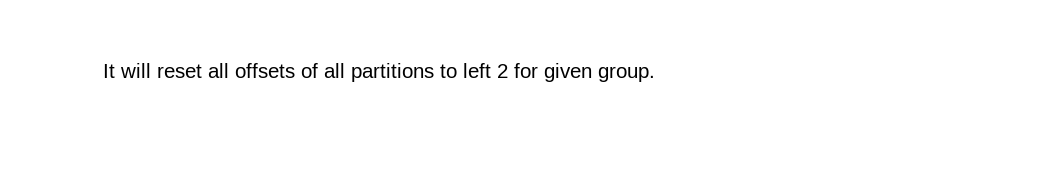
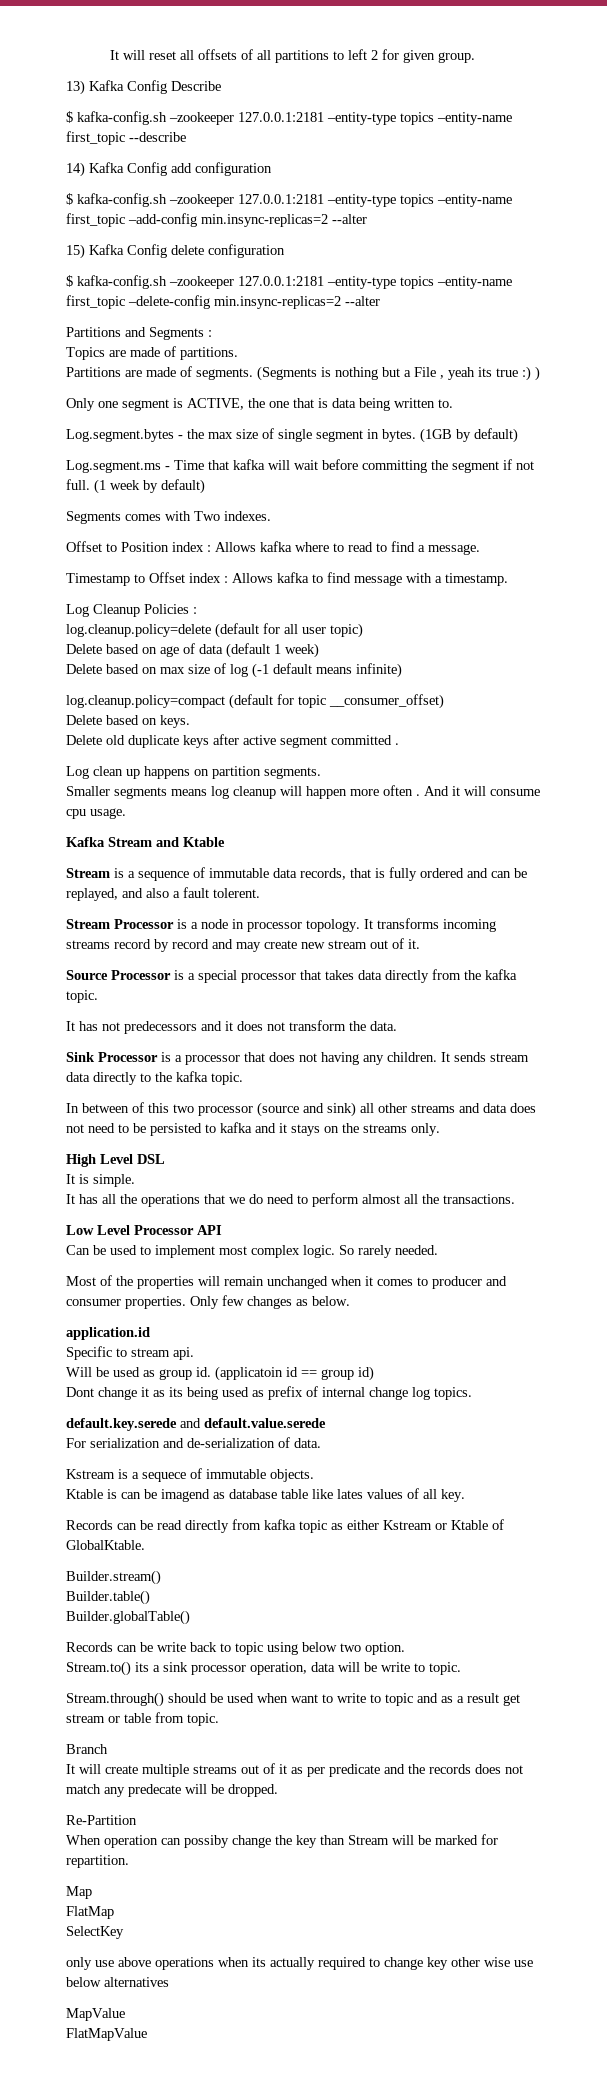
(655, 74) none -> [66,80,221,95] [66,111,512,125] [66,131,186,145] [66,162,272,177] [66,193,512,207] [66,213,367,227] [66,244,285,259] [66,275,512,289] [66,295,380,309] [66,327,212,340] [66,346,238,360] [66,366,540,381] [66,398,453,411] [66,428,518,443] [66,459,534,473] [66,479,205,494] [66,511,271,524] [66,541,480,555] [66,572,508,586] [66,604,197,617] [66,623,363,638] [66,643,319,658] [66,663,402,678] [66,694,444,709] [66,715,190,728] [66,734,399,748] [66,766,321,779] [66,785,540,799] [66,808,126,819] [66,837,225,847] [66,867,527,881] [66,887,260,901] [66,918,496,932] [66,938,420,952] [66,969,517,983] [66,990,98,1003] [66,1020,397,1034] [66,1052,529,1065] [66,1071,243,1085] [66,1102,536,1117] [66,1122,440,1136] [66,1154,165,1167] [66,1174,135,1187] [66,1193,515,1207] [66,1225,222,1235] [66,1245,438,1258] [66,1275,507,1289] [66,1295,350,1309] [66,1327,150,1340] [66,1346,194,1360] [66,1366,374,1381] [66,1386,472,1400] [66,1418,326,1431] [66,1437,321,1448] [66,1468,314,1482] [66,1488,465,1502] [66,1519,504,1533] [66,1540,145,1550] [66,1570,161,1585] [66,1590,150,1605] [66,1610,190,1625] [66,1642,405,1655] [66,1661,461,1676] [66,1692,520,1707] [66,1712,219,1726] [66,1744,108,1754] [66,1763,523,1777] [66,1784,278,1797] [66,1815,137,1825] [66,1834,498,1848] [66,1855,129,1868] [66,1886,92,1899] [66,1906,114,1919] [66,1926,124,1939] [66,1957,533,1970] [66,1977,169,1987] [66,2008,125,2021] [66,2028,147,2041] // 13) Kafka Config Describe // $ kafka-config.sh –zookeeper 127.0.0.1:2181 –entity-type topics –entity-name first_topic --describe // 14) Kafka Config add configuration // $ kafka-config.sh –zookeeper 127.0.0.1:2181 –entity-type topics –entity-name first_topic –add-config min.insync-replicas=2 --alter // 15) Kafka Config delete configuration // $ kafka-config.sh –zookeeper 127.0.0.1:2181 –entity-type topics –entity-name first_topic –delete-config min.insync-replicas=2 --alter // Partitions and Segments : // Topics are made of partitions. // Partitions are made of segments. (Segments is nothing but a File , yeah its true :) ) // Only one segment is ACTIVE, the one that is data being written to. // Log.segment.bytes - the max size of single segment in bytes. (1GB by default) // Log.segment.ms - Time that kafka will wait before committing the segment if not full. (1 week by default) // Segments comes with Two indexes. // Offset to Position index : Allows kafka where to read to find a message. // Timestamp to Offset index : Allows kafka to find message with a timestamp. // Log Cleanup Policies : // log.cleanup.policy=delete (default for all user topic) // Delete based on age of data (default 1 week) // Delete based on max size of log (-1 default means infinite) // log.cleanup.policy=compact (default for topic __consumer_offset) // Delete based on keys. // Delete old duplicate keys after active segment committed . // Log clean up happens on partition segments. // Smaller segments means log cleanup will happen more often . And it will consume cpu usage. // Kafka Stream and Ktable // Stream is a sequence of immutable data records, that is fully ordered and can be replayed, and also a fault tolerent. // Stream Processor is a node in processor topology. It transforms incoming streams record by record and may create new stream out of it. // Source Processor is a special processor that takes data directly from the kafka topic. // It has not predecessors and it does not transform the data. // Sink Processor is a processor that does not having any children. It sends stream data directly to the kafka topic. // In between of this two processor (source and sink) all other streams and data does not need to be persisted to kafka and it stays on the streams only. // High Level DSL // It is simple. // It has all the operations that we do need to perform almost all the transactions. // Low Level Processor API // Can be used to implement most complex logic. So rarely needed. // Most of the properties will remain unchanged when it comes to producer and consumer properties. Only few changes as below. // application.id // Specific to stream api. // Will be used as group id. (applicatoin id == group id) // Dont change it as its being used as prefix of internal change log topics. // default.key.serede and default.value.serede // For serialization and de-serialization of data. // Kstream is a sequece of immutable objects. // Ktable is can be imagend as database table like lates values of all key. // Records can be read directly from kafka topic as either Kstream or Ktable of GlobalKtable. // Builder.stream() // Builder.table() // Builder.globalTable() // Records can be write back to topic using below two option. // Stream.to() its a sink processor operation, data will be write to topic. // Stream.through() should be used when want to write to topic and as a result get stream or table from topic. // Branch // It will create multiple streams out of it as per predicate and the records does not match any predecate will be dropped. // Re-Partition // When operation can possiby change the key than Stream will be marked for repartition. // Map // FlatMap // SelectKey // only use above operations when its actually required to change key other wise use below alternatives // MapValue // FlatMapValue

